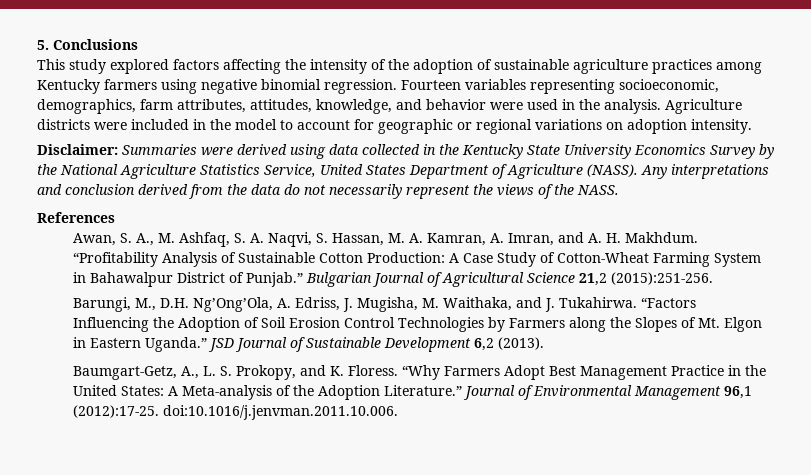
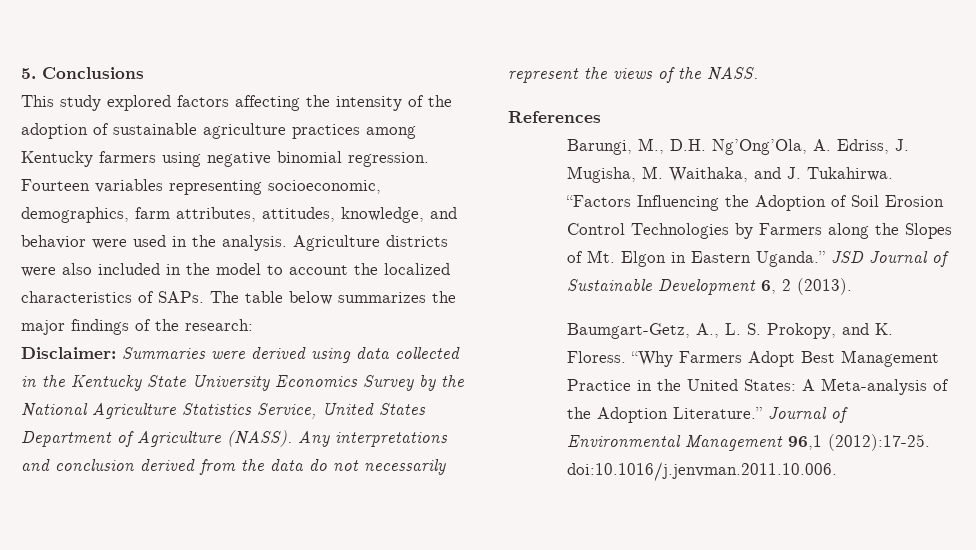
(127, 126) none -> [62,263,92,275] also
[354,119,752,134] for geographic or regional variations on adoption intensity. -> [354,263,450,275] [21,291,456,305] [21,319,253,335] the localized characteristics of SAPs. The table below summarizes the major findings of the research:
[73,232,699,247] [73,252,762,267] [73,272,714,287] // Awan, S. A., M. Ashfaq, S. A. Naqvi, S. Hassan, M. A. Kamran, A. Imran, and A. H. Makhdum. “Profitability Analysis of Sustainable Cotton Production: A Case Study of Cotton-Wheat Farming System in Bahawalpur District of Punjab.” Bulgarian Journal of Agricultural Science 21,2 (2015):251-256. -> (601, 117) none
[474,338,495,351] 6,2 -> [760,279,791,294] 6, 2

